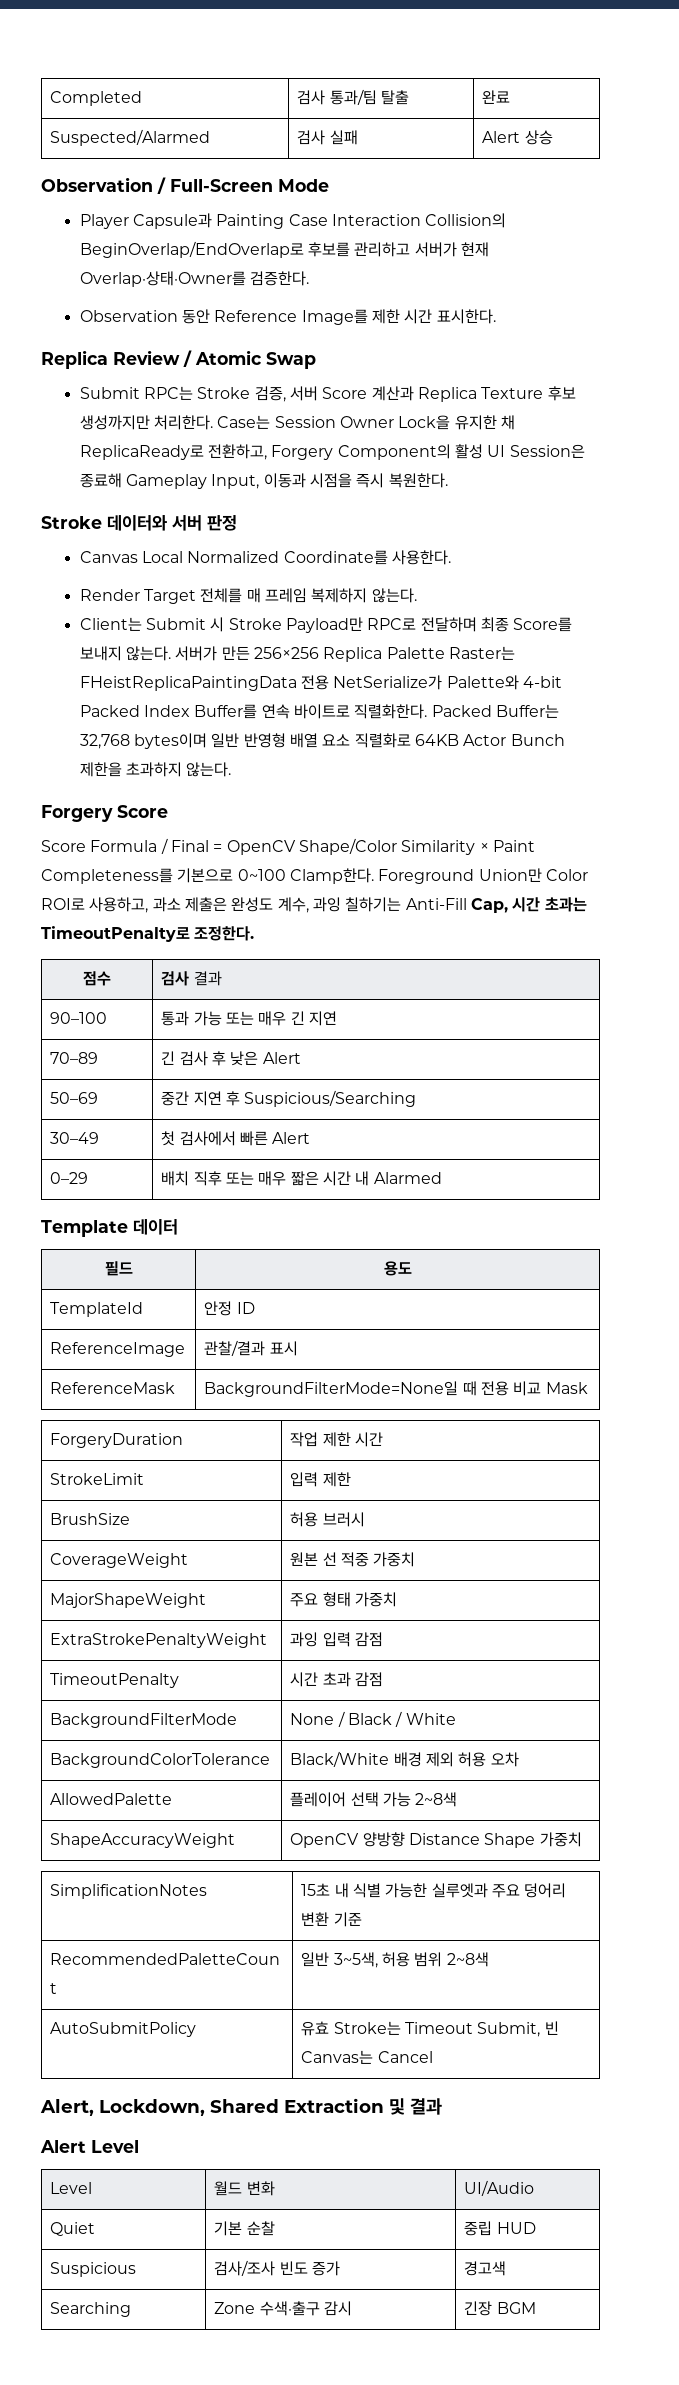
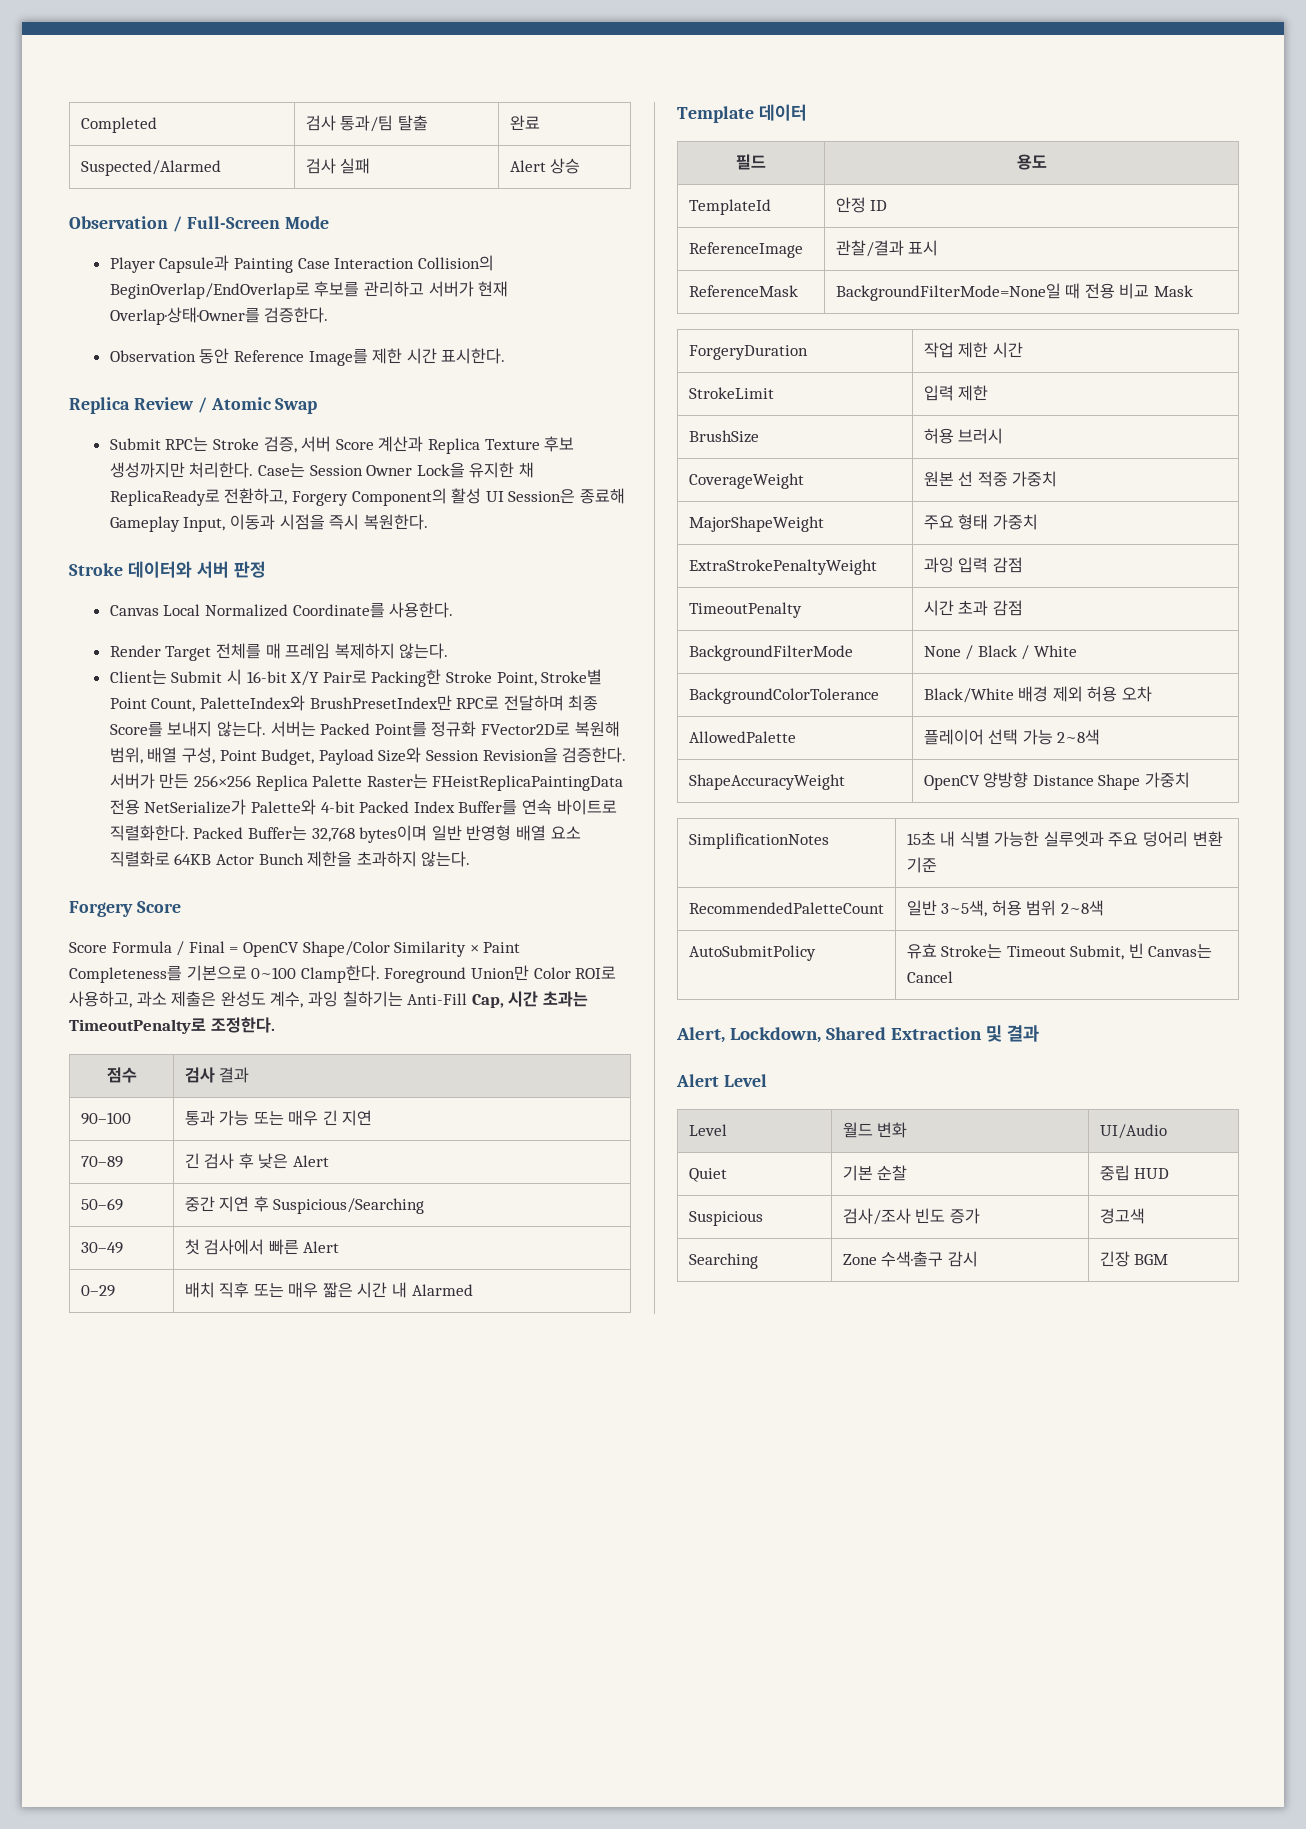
[228,617,364,633] Stroke Payload만 -> [246,669,603,687] [109,695,452,712] 16-bit X/Y Pair로 Packing한 Stroke Point, Stroke별 Point Count, PaletteIndex와 BrushPresetIndex만
(172, 653) none -> [270,721,620,737] [109,747,627,765] 서버는 Packed Point를 정규화 FVector2D로 복원해 범위, 배열 구성, Point Budget, Payload Size와 Session Revision을 검증한다.

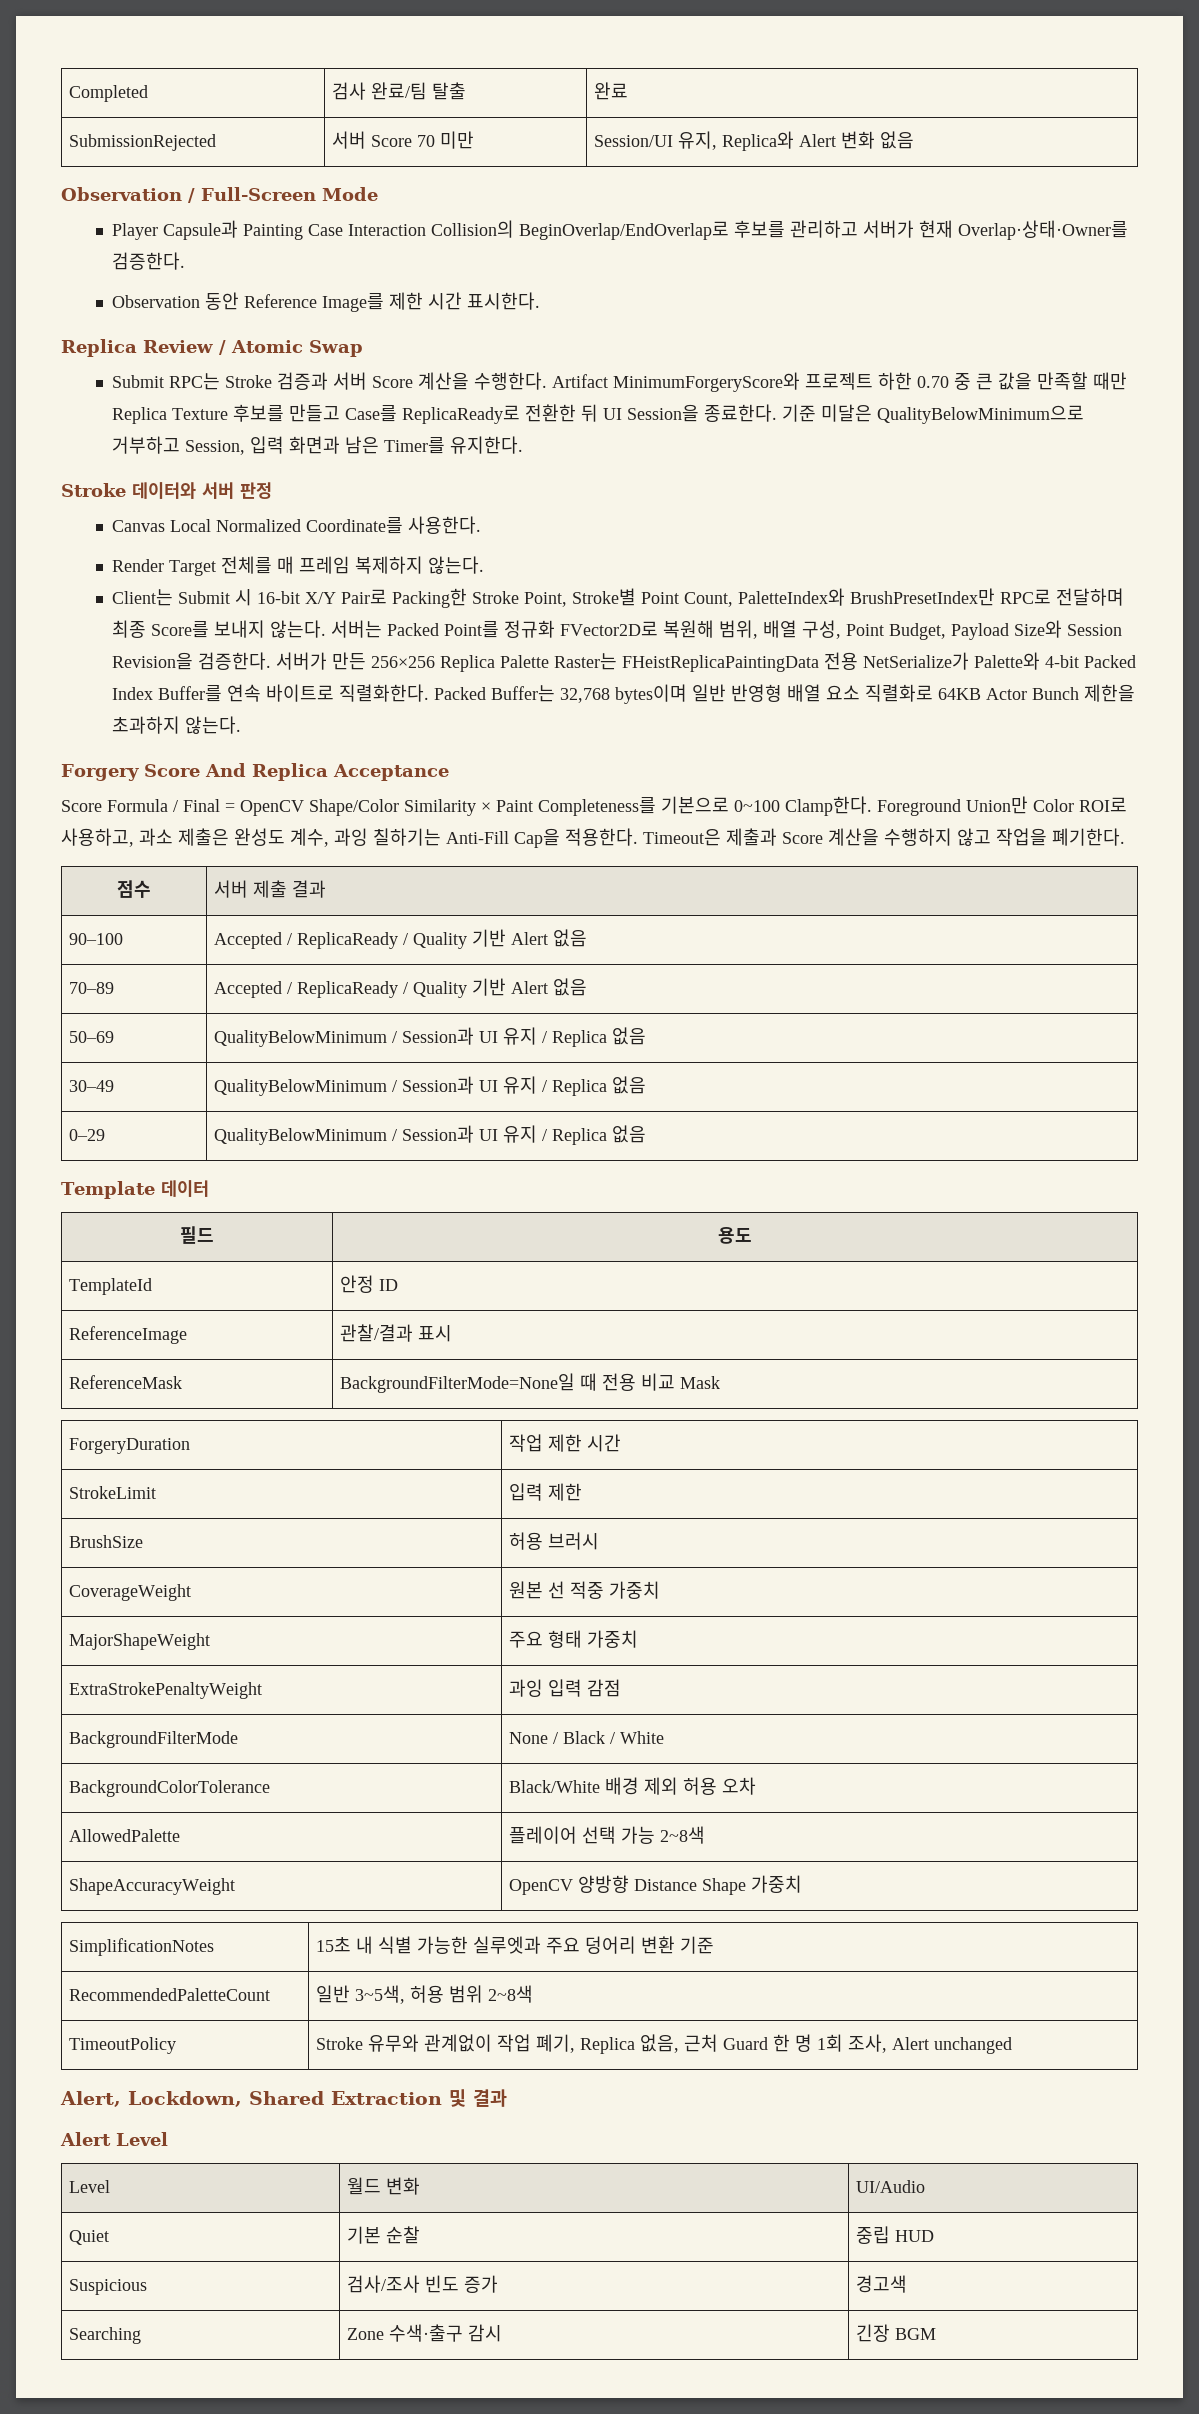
[340,115,394,132] 통과/팀 -> [371,82,428,100] 완료/팀
[80,160,221,176] [305,158,371,174] [509,158,581,174] Suspected/Alarmed | 검사 실패 | Alert 상승 -> [69,134,217,151] [332,131,475,149] [594,131,915,151] SubmissionRejected | 서버 Score 70 미만 | Session/UI 유지, Replica와 Alert 변화 없음
[263,436,575,454] [109,462,534,478] [109,488,625,506] [109,514,428,532] 검증, 서버 Score 계산과 Replica Texture 후보 생성까지만 처리한다. Case는 Session Owner Lock을 유지한 채 ReplicaReady로 전환하고, Forgery Component의 활성 UI Session은 종료해 Gameplay Input, 이동과 시점을 즉시 복원한다. -> [277,372,1128,392] [112,404,1085,424] [112,436,524,455] 검증과 서버 Score 계산을 수행한다. Artifact MinimumForgeryScore와 프로젝트 하한 0.70 중 큰 값을 만족할 때만 Replica Texture 후보를 만들고 Case를 ReplicaReady로 전환한 뒤 UI Session을 종료한다. 기준 미달은 QualityBelowMinimum으로 거부하고 Session, 입력 화면과 남은 Timer를 유지한다.
(181, 907) none -> [204,763,449,781] And Replica Acceptance
[471,991,588,1008] [69,1017,275,1034] Cap, 시간 초과는 TimeoutPenalty로 조정한다. -> [514,828,1125,848] Cap을 적용한다. Timeout은 제출과 Score 계산을 수행하지 않고 작업을 폐기한다.
[184,1067,215,1083] 검사 -> [214,880,288,898] 서버 제출
[184,1110,373,1126] [80,1156,123,1168] [184,1153,329,1169] 통과 가능 또는 매우 긴 지연 // 70–89 | 긴 검사 후 낮은 Alert -> [214,929,588,949] [69,982,115,994] [214,978,588,998] Accepted / ReplicaReady / Quality 기반 Alert 없음 // 70–89 | Accepted / ReplicaReady / Quality 기반 Alert 없음
[184,1196,425,1214] [80,1242,123,1254] [184,1239,340,1255] [80,1285,115,1297] [184,1282,473,1298] 중간 지연 후 Suspicious/Searching // 30–49 | 첫 검사에서 빠른 Alert // 0–29 | 배치 직후 또는 매우 짧은 시간 내 Alarmed -> [214,1027,647,1047] [69,1080,115,1092] [214,1076,647,1096] [69,1129,106,1141] [214,1125,647,1145] QualityBelowMinimum / Session과 UI 유지 / Replica 없음 // 30–49 | QualityBelowMinimum / Session과 UI 유지 / Replica 없음 // 0–29 | QualityBelowMinimum / Session과 UI 유지 / Replica 없음
[688,602,802,618] [923,600,1023,616] // TimeoutPenalty | 시간 초과 감점 -> (622, 1688) none
[688,945,816,961] [906,943,1213,960] [906,971,953,983] AutoSubmitPolicy | 유효 Stroke는 Timeout Submit, 빈 Canvas는 Cancel -> [69,2037,177,2054] [316,2034,1013,2054] TimeoutPolicy | Stroke 유무와 관계없이 작업 폐기, Replica 없음, 근처 Guard 한 명 1회 조사, Alert unchanged

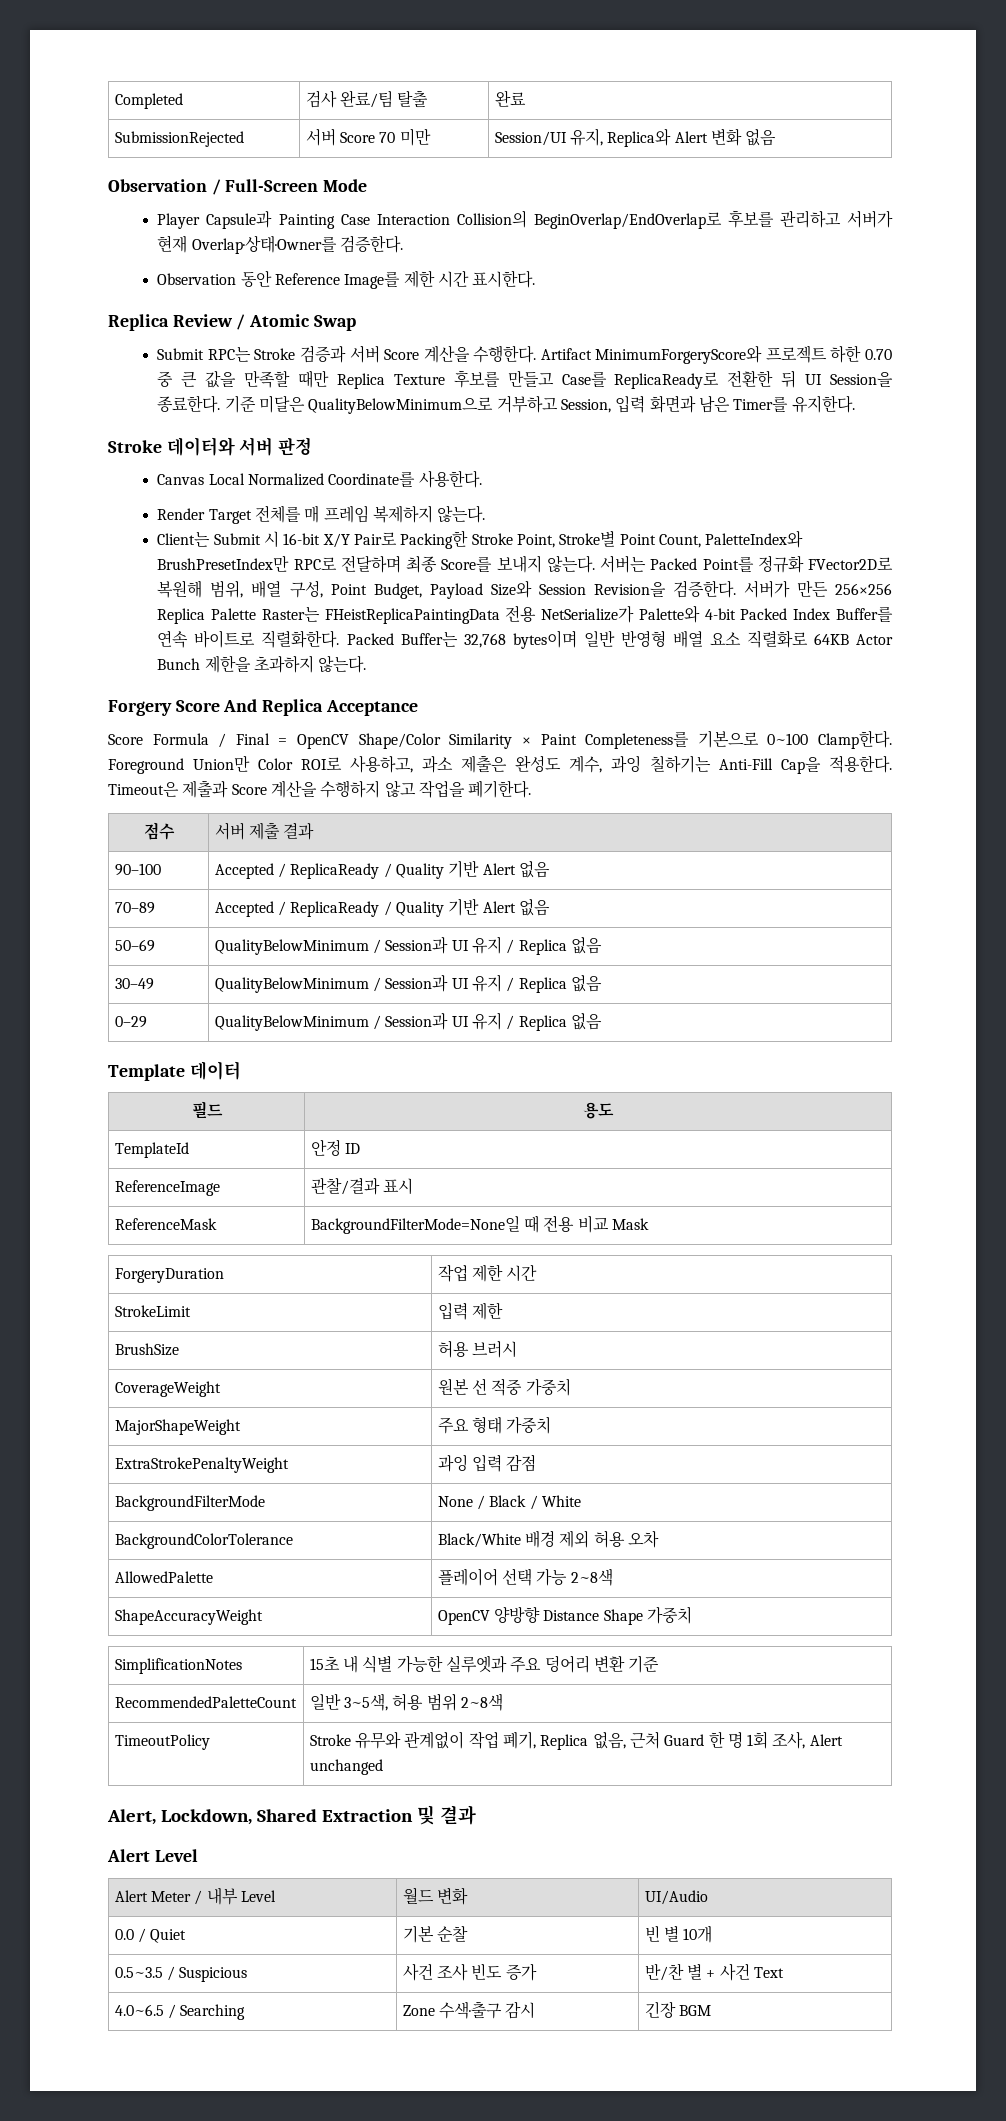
(168, 2139) none -> [114,1887,238,1905] Alert Meter / 내부
(926, 2186) none -> [114,1928,146,1943] 0.0 /
[856,2226,935,2244] 중립 HUD // -> [644,1925,713,1943] [114,1966,175,1981] 빈 별 10개 // 0.5~3.5 /
[347,2275,421,2293] 검사/조사 -> [402,1963,468,1981] 사건 조사
[856,2275,908,2293] 경고색 // -> [644,1963,784,1981] [114,2004,176,2019] 반/찬 별 + 사건 Text // 4.0~6.5 /

